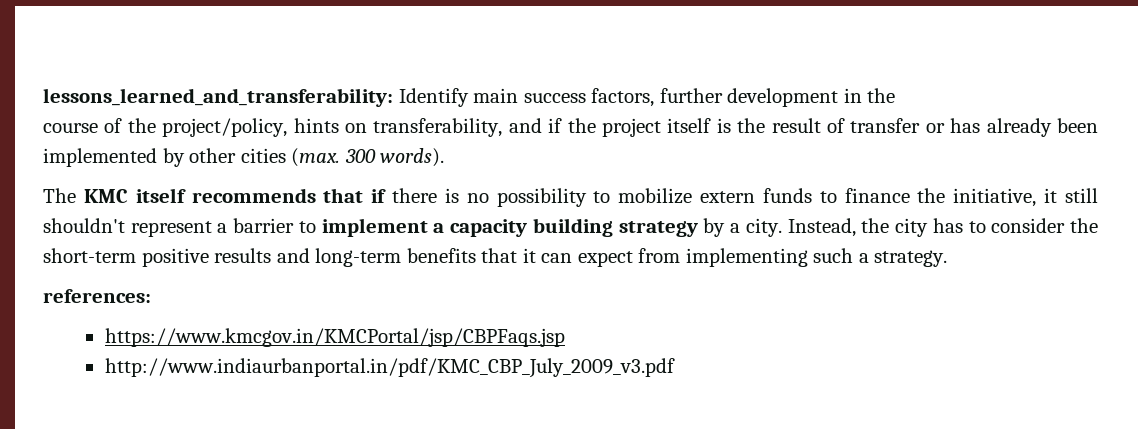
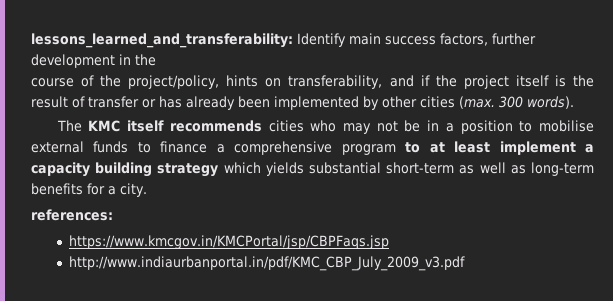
[323,188,1099,207] [43,218,316,237] that if there is no possibility to mobilize extern funds to finance the initiative, it still shouldn't represent a barrier to -> [268,120,594,134] [31,141,491,155] cities who may not be in a position to mobilise external funds to finance a comprehensive program to at least
[703,218,1098,237] [43,248,948,267] by a city. Instead, the city has to consider the short-term positive results and long-term benefits that it can expect from implementing such a strategy. -> [223,162,594,176] [31,183,147,197] which yields substantial short-term as well as long-term benefits for a city.

